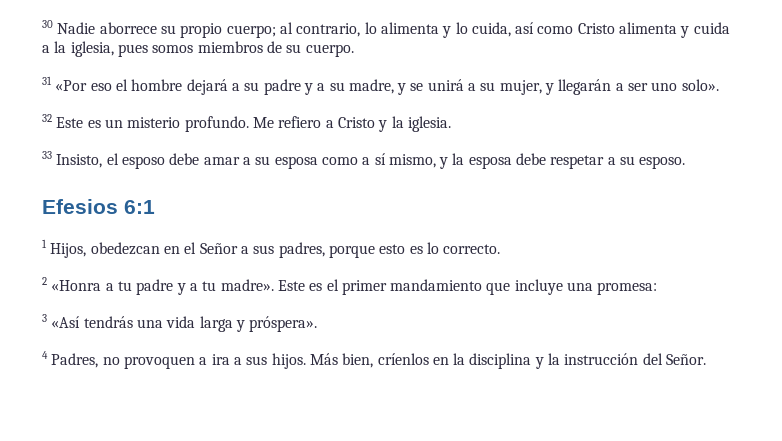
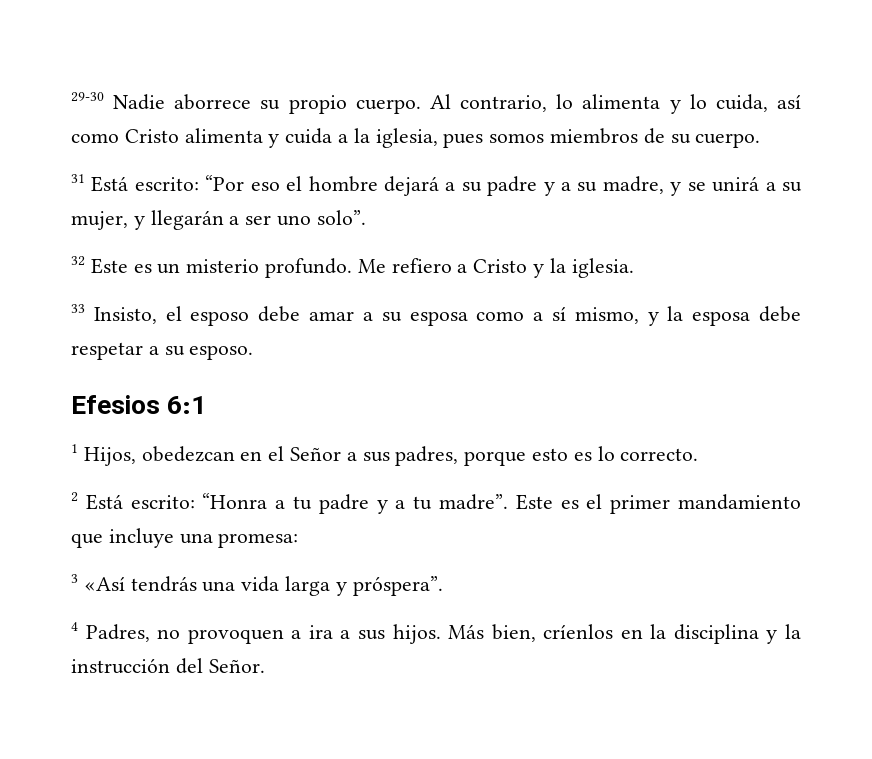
[42,20,53,28] 30 -> [71,92,104,102] 29-30
[226,22,293,38] cuerpo; al -> [355,94,451,114] cuerpo. Al
[55,80,88,91] «Por -> [91,175,245,192] Está escrito: “Por
[681,79,719,91] solo». -> [316,210,366,225] solo”.
[51,280,102,291] «Honra -> [85,493,268,510] Está escrito: “Honra
[220,279,274,291] madre». -> [439,494,509,510] madre”.
[249,316,318,332] próspera». -> [352,576,443,596] próspera”.

